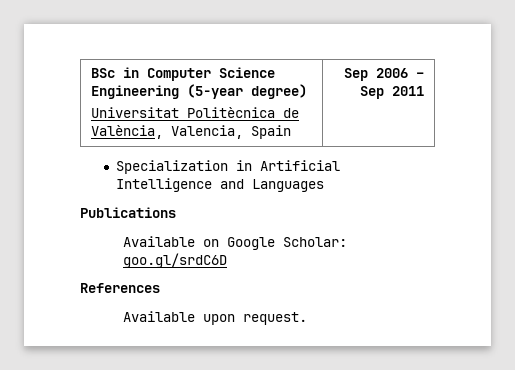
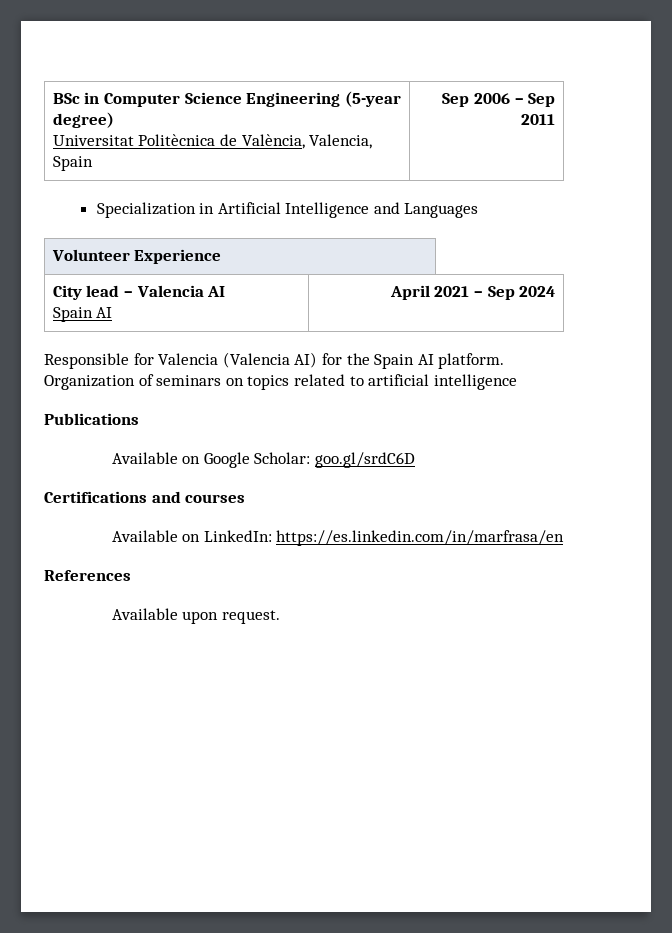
(325, 185) none -> [51,249,222,264] [52,285,226,300] [52,307,113,322] [389,285,556,300] [44,352,505,369] [44,374,517,390] // Volunteer Experience // City lead – Valencia AI // Spain AI | April 2021 – Sep 2024 // Responsible for Valencia (Valencia AI) for the Spain AI platform. Organization of seminars on topics related to artificial intelligence
(227, 260) none -> [44,491,246,503] [111,530,565,546] // Certifications and courses // Available on LinkedIn: https://es.linkedin.com/in/marfrasa/en

